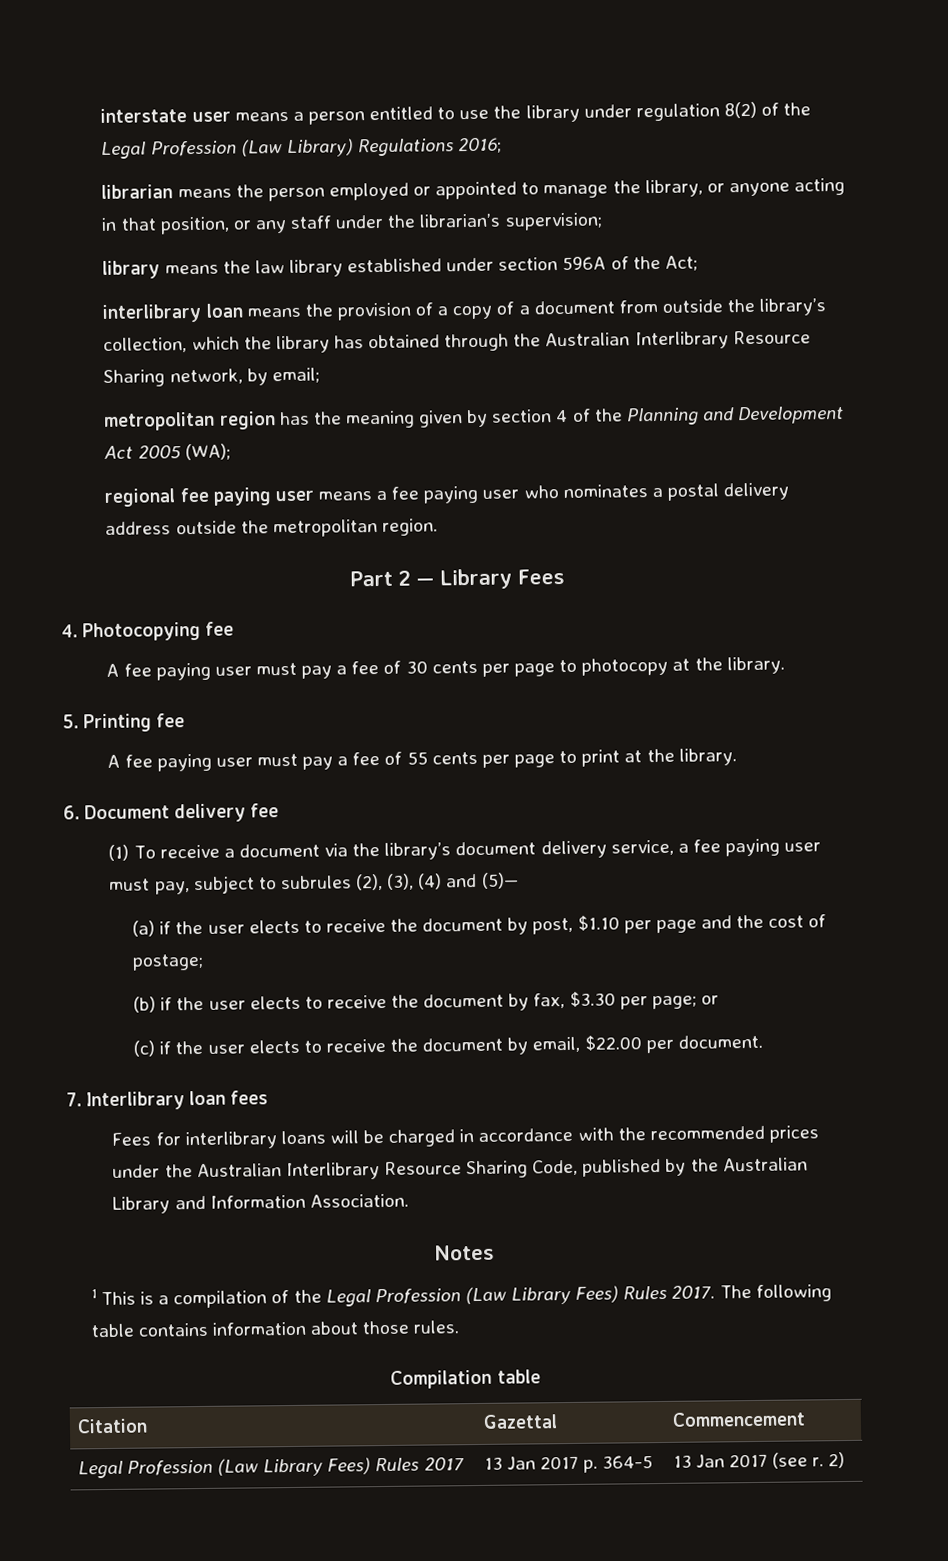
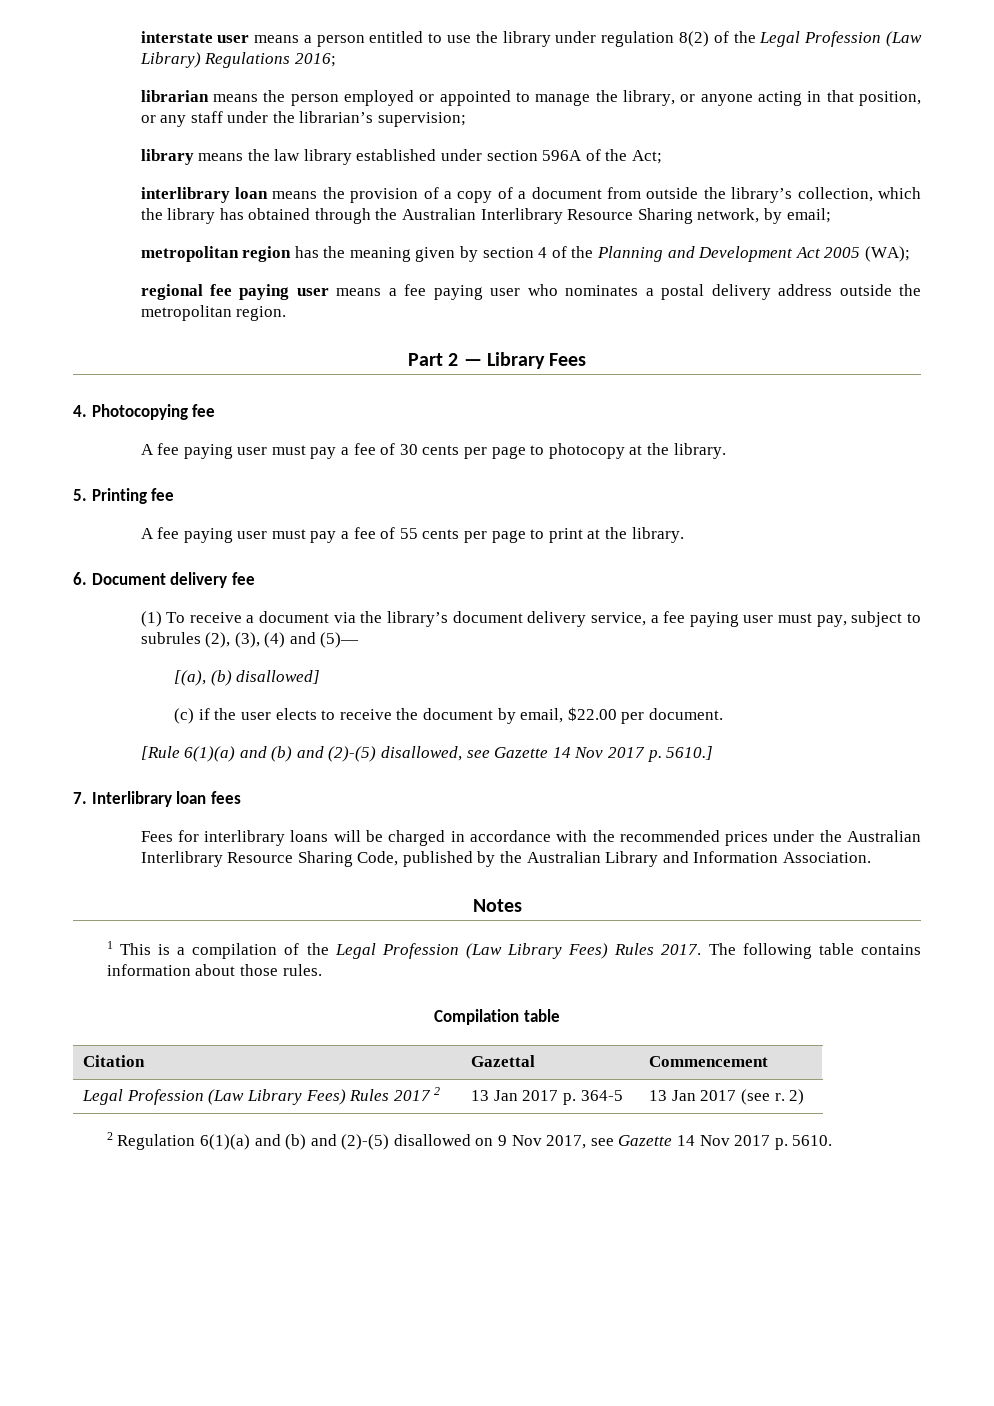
[132,914,827,937] [132,953,205,971] [133,991,719,1013] (a) if the user elects to receive the document by post, $1.10 per page and the cost of postage; // (b) if the user elects to receive the document by fax, $3.30 per page; or -> [174,670,321,686] [(a), (b) disallowed]
(763, 1041) none -> [140,746,714,762] // [Rule 6(1)(a) and (b) and (2)-(5) disallowed, see Gazette 14 Nov 2017 p. 5610.]
(465, 1464) none -> [434,1087,441,1095] 2
(846, 1460) none -> [106,1132,833,1150] // 2 Regulation 6(1)(a) and (b) and (2)-(5) disallowed on 9 Nov 2017, see Gazette 14 Nov 2017 p. 5610.

